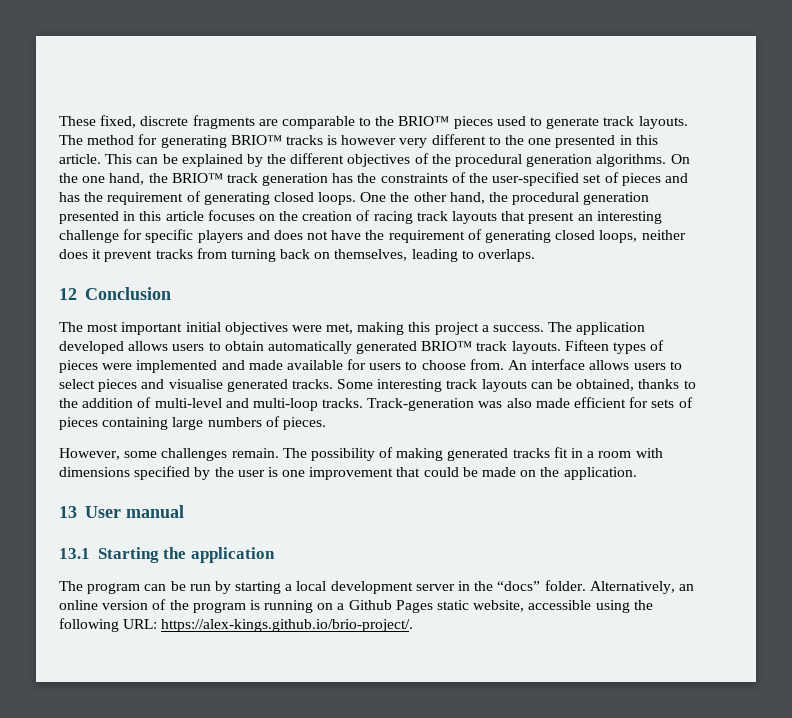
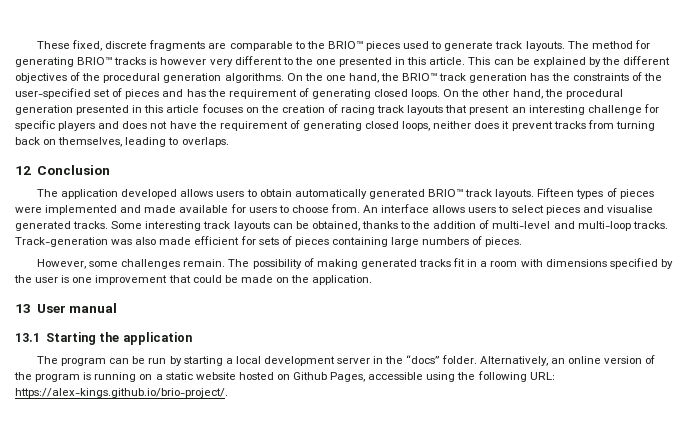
[360,192,387,202] One -> [443,89,460,97] On
[87,322,573,335] most important initial objectives were met, making this project a success. The -> (59, 193) none
[348,600,525,613] Github Pages static website, -> [165,372,366,382] static website hosted on Github Pages,

